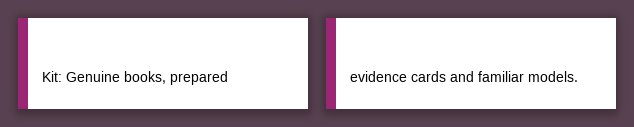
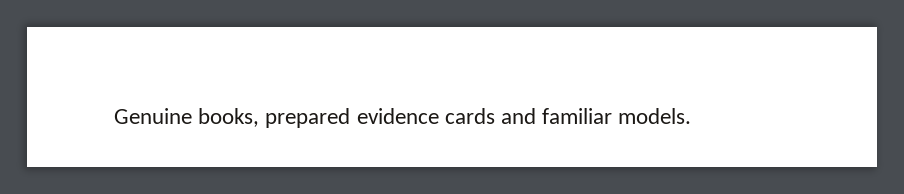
[42,71,62,82] Kit: -> (114, 116) none

